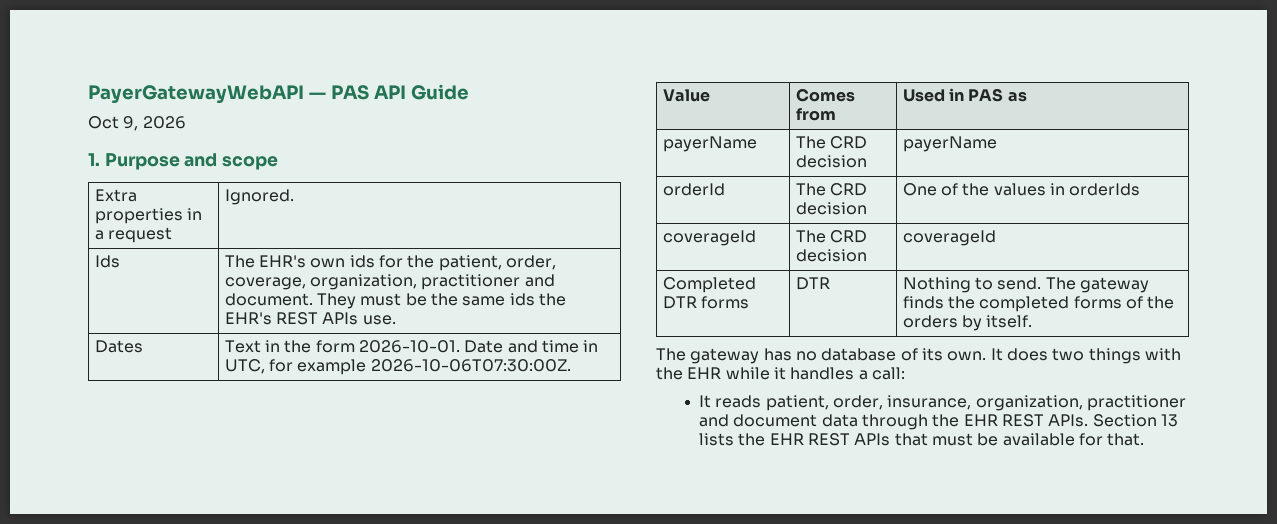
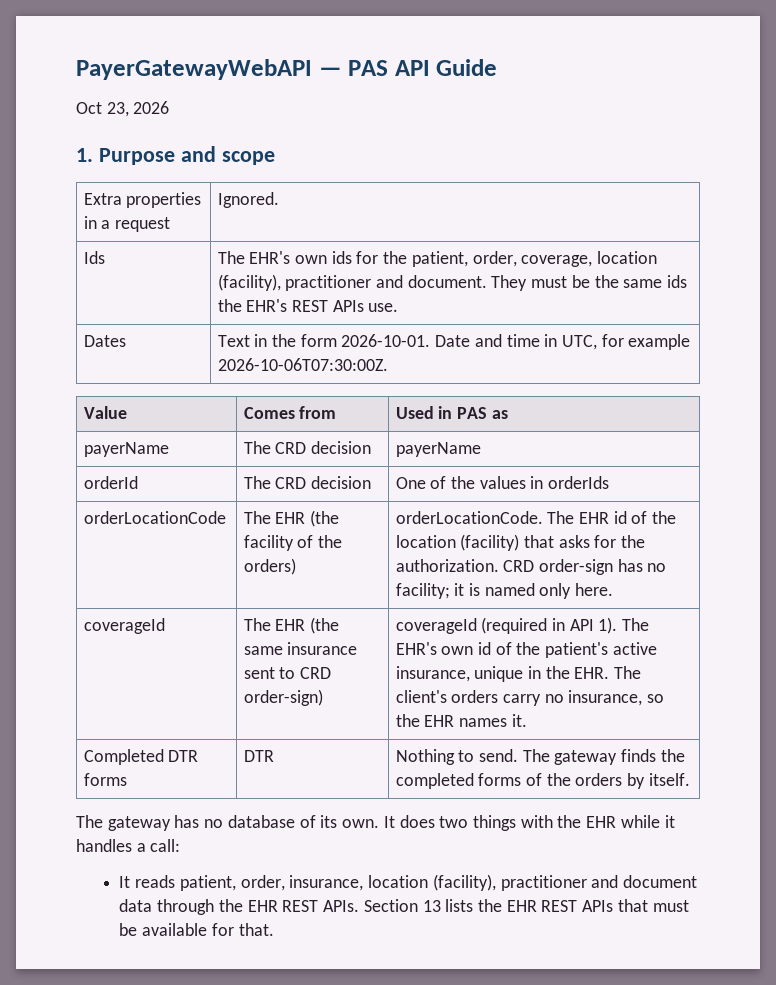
[123,116,139,131] 9, -> [106,102,129,117] 23,
[310,274,418,290] organization, -> [597,251,658,264] [217,274,281,291] location (facility),
[662,230,756,246] [795,230,868,243] [795,249,867,262] [902,230,996,246] coverageId | The CRD decision | coverageId -> [83,511,226,524] [243,510,339,527] [243,535,342,551] [243,558,296,575] [395,511,677,524] [395,534,646,551] [395,559,667,575] [395,583,614,599] [83,618,165,634] [243,617,339,634] [243,642,358,655] [243,667,331,679] [243,689,323,706] [395,617,650,634] [395,642,657,658] [395,666,642,682] [395,690,665,706] [395,714,527,727] orderLocationCode | The EHR (the facility of the orders) | orderLocationCode. The EHR id of the location (facility) that asks for the authorization. CRD order-sign has no facility; it is named only here. // coverageId | The EHR (the same insurance sent to CRD order-sign) | coverageId (required in API 1). The EHR's own id of the patient's active insurance, unique in the EHR. The client's orders carry no insurance, so the EHR names it.
[975,395,1083,411] organization, -> [368,874,496,891] location (facility),

